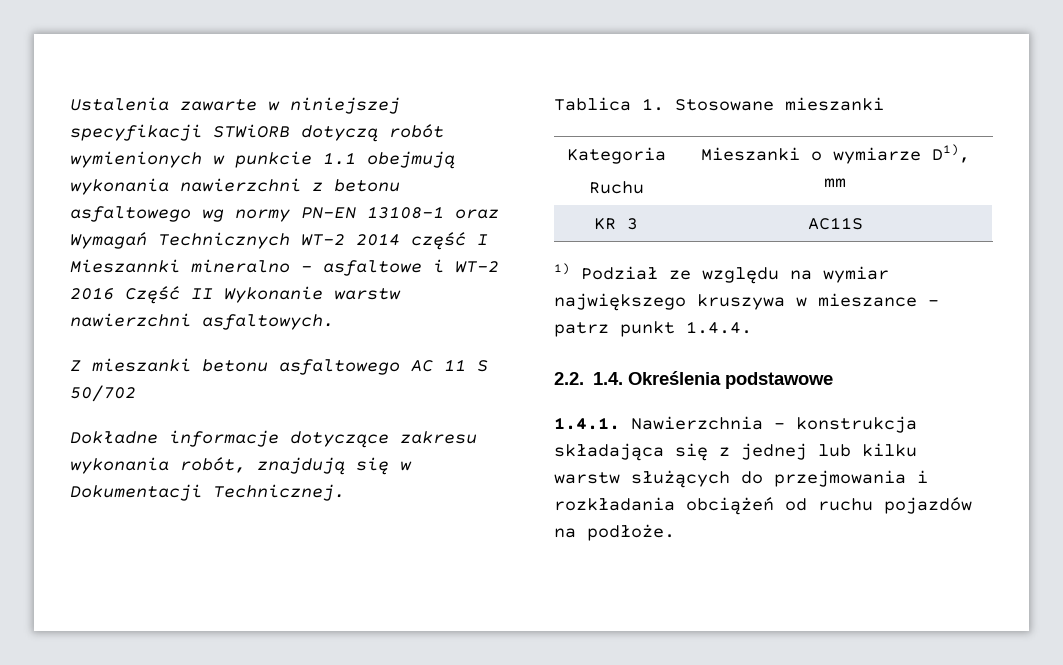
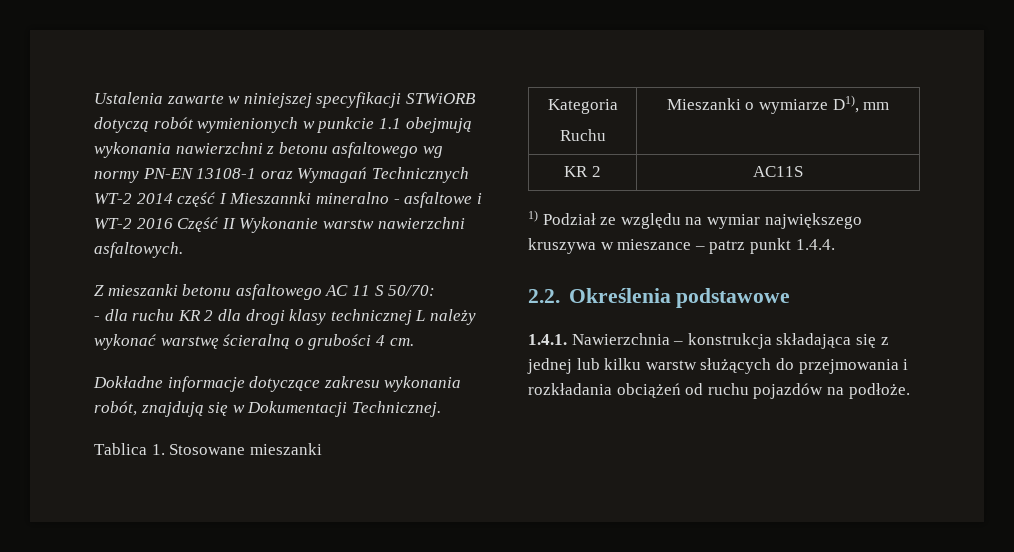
[70,385,136,402] 50/702 -> [388,285,436,296] [94,309,476,325] [94,334,414,350] 50/70: // - dla ruchu KR 2 dla drogi klasy technicznej L należy wykonać warstwę ścieralną o grubości 4 cm.
[627,218,638,230] 3 -> [591,166,601,177] 2
[593,372,624,385] 1.4. -> (560, 296) none

